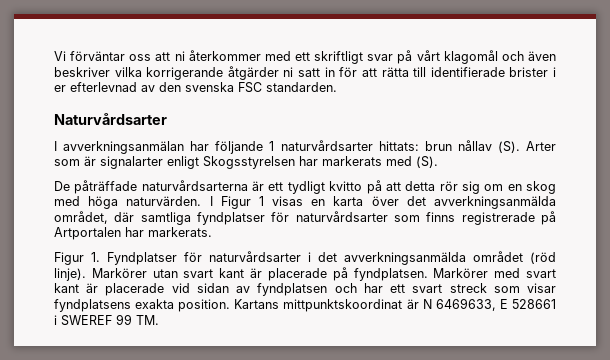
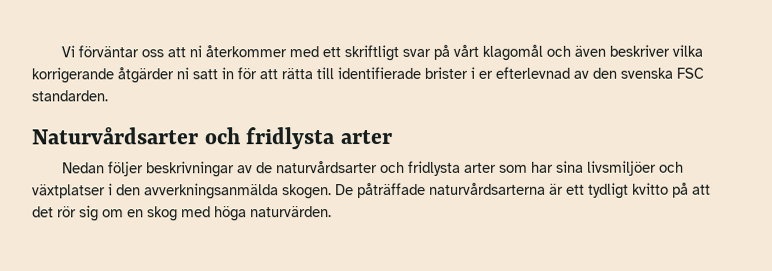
[54,140,557,154] [54,156,438,169] // I avverkningsanmälan har följande 1 naturvårdsarter hittats: brun nållav (S). Arter som är signalarter enligt Skogsstyrelsen har markerats med (S). // -> [203,127,393,150] [62,160,685,178] [32,183,332,200] och fridlysta arter // Nedan följer beskrivningar av de naturvårdsarter och fridlysta arter som har sina livsmiljöer och växtplatser i den avverkningsanmälda skogen.
[405,181,436,191] detta -> [32,206,54,218] det
[209,196,556,209] [54,211,556,225] [54,227,212,240] [54,251,556,265] [54,267,556,281] [54,283,556,296] [54,298,556,312] [54,314,159,326] I Figur 1 visas en karta över det avverkningsanmälda området, där samtliga fyndplatser för naturvårdsarter som finns registrerade på Artportalen har markerats. // Figur 1. Fyndplatser för naturvårdsarter i det avverkningsanmälda området (röd linje). Markörer utan svart kant är placerade på fyndplatsen. Markörer med svart kant är placerade vid sidan av fyndplatsen och har ett svart streck som visar fyndplatsens exakta position. Kartans mittpunktskoordinat är N 6469633, E 528661 i SWEREF 99 TM. -> (332, 212) none

